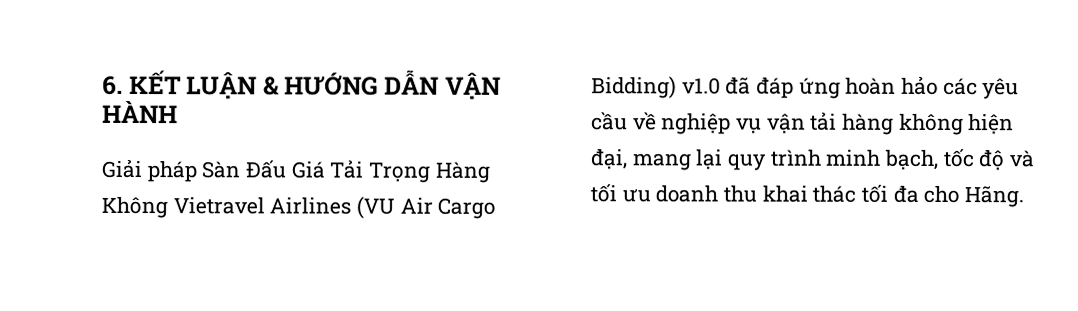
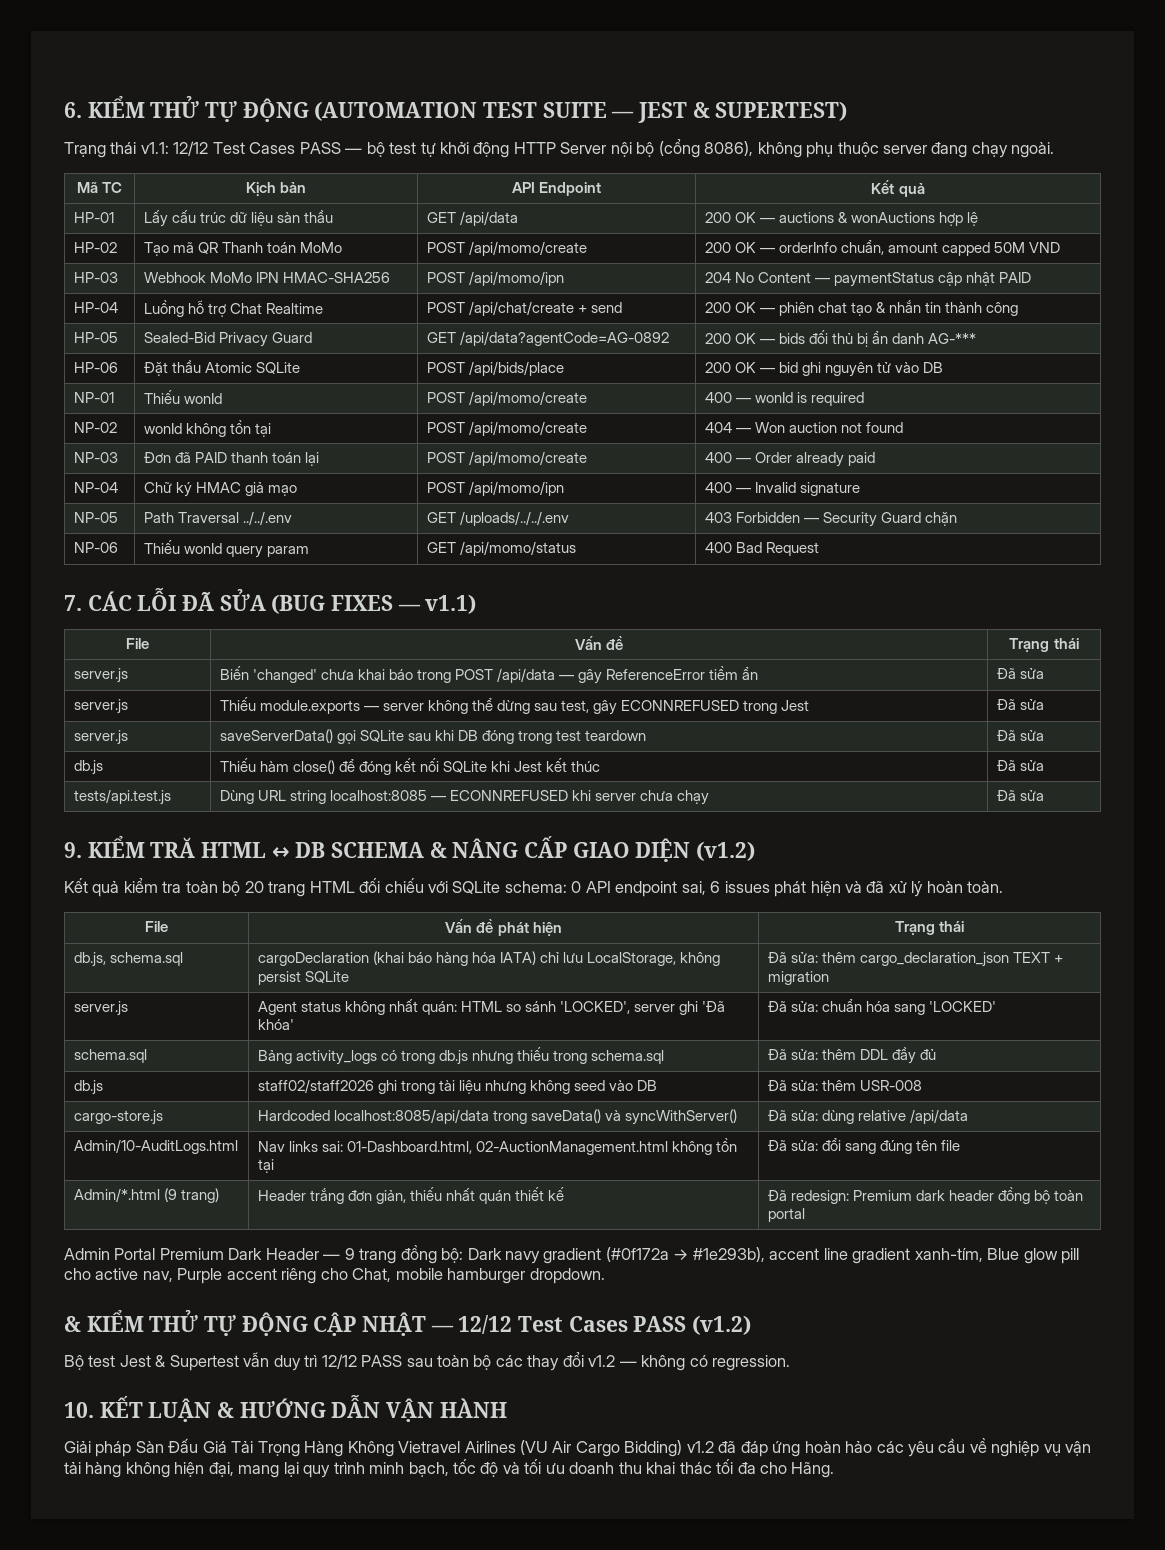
(123, 85) none -> [87,95,848,123] [64,139,1055,158] [76,182,123,193] [245,182,307,197] [511,182,602,196] [871,180,925,197] [73,212,114,223] [143,210,334,227] [426,211,518,226] [704,212,979,226] [73,242,117,253] [143,242,342,256] [426,241,587,256] [704,240,1061,256] [73,272,118,283] [143,272,390,283] [426,271,564,286] [704,272,1032,287] [73,302,118,313] [143,300,323,317] [426,301,622,316] [704,300,1019,316] [73,332,118,343] [143,332,312,347] [426,331,669,346] [704,330,977,347] [73,362,118,373] [143,360,300,376] [426,361,564,376] [704,362,944,377] [73,392,114,403] [143,390,222,404] [426,391,587,406] [704,392,864,406] [73,422,117,433] [143,420,271,437] [426,421,587,436] [704,422,903,433] [73,452,118,463] [143,452,319,466] [426,451,587,466] [704,452,875,467] [73,482,118,493] [143,482,297,497] [426,481,564,496] [704,482,860,496] [73,512,118,523] [143,511,292,525] [426,511,569,526] [704,512,957,527] [73,542,118,553] [143,540,309,558] [426,541,576,556] [704,542,819,556] [64,588,477,614] [126,638,149,649] [574,636,624,650] [1009,638,1079,653] [73,668,128,683] [219,666,759,684] [996,668,1044,679] [73,699,128,714] [219,697,810,715] [996,699,1044,710] [73,730,128,745] [219,729,647,744] [996,730,1044,741] [73,760,103,775] [219,758,601,775] [996,760,1044,771] [73,789,171,805] [219,790,710,805] [996,790,1044,801] [64,835,756,862] [64,878,1004,897] [145,921,168,932] [445,919,562,937] [894,921,965,936] [73,952,183,967] [257,951,721,966] [257,971,349,985] [767,952,1063,967] [767,971,829,985] [73,1001,128,1016] [257,999,726,1015] [257,1019,294,1030] [767,999,996,1015] [73,1049,147,1063] [257,1047,665,1065] [767,1047,936,1064] [73,1080,103,1095] [257,1079,658,1094] [767,1080,922,1091] [73,1110,163,1125] [257,1109,737,1125] [767,1109,968,1124] [73,1139,238,1154] [257,1138,738,1155] [257,1159,274,1173] [767,1138,961,1154] [73,1188,219,1203] [257,1187,565,1204] [767,1187,1084,1204] [767,1208,805,1222] [64,1245,1080,1264] [64,1268,605,1284] [64,1309,752,1336] [64,1352,791,1371] [64,1402,94,1418] KIỂM THỬ TỰ ĐỘNG (AUTOMATION TEST SUITE — JEST & SUPERTEST) // Trạng thái v1.1: 12/12 Test Cases PASS — bộ test tự khởi động HTTP Server nội bộ (cổng 8086), không phụ thuộc server đang chạy ngoài. // Mã TC | Kịch bản | API Endpoint | Kết quả // HP-01 | Lấy cấu trúc dữ liệu sàn thầu | GET /api/data | 200 OK — auctions & wonAuctions hợp lệ // HP-02 | Tạo mã QR Thanh toán MoMo | POST /api/momo/create | 200 OK — orderInfo chuẩn, amount capped 50M VND // HP-03 | Webhook MoMo IPN HMAC-SHA256 | POST /api/momo/ipn | 204 No Content — paymentStatus cập nhật PAID // HP-04 | Luồng hỗ trợ Chat Realtime | POST /api/chat/create + send | 200 OK — phiên chat tạo & nhắn tin thành công // HP-05 | Sealed-Bid Privacy Guard | GET /api/data?agentCode=AG-0892 | 200 OK — bids đối thủ bị ẩn danh AG-*** // HP-06 | Đặt thầu Atomic SQLite | POST /api/bids/place | 200 OK — bid ghi nguyên tử vào DB // NP-01 | Thiếu wonId | POST /api/momo/create | 400 — wonId is required // NP-02 | wonId không tồn tại | POST /api/momo/create | 404 — Won auction not found // NP-03 | Đơn đã PAID thanh toán lại | POST /api/momo/create | 400 — Order already paid // NP-04 | Chữ ký HMAC giả mạo | POST /api/momo/ipn | 400 — Invalid signature // NP-05 | Path Traversal ../../.env | GET /uploads/../../.env | 403 Forbidden — Security Guard chặn // NP-06 | Thiếu wonId query param | GET /api/momo/status | 400 Bad Request // 7. CÁC LỖI ĐÃ SỬA (BUG FIXES — v1.1) // File | Vấn đề | Trạng thái // server.js | Biến 'changed' chưa khai báo trong POST /api/data — gây ReferenceError tiềm ẩn | Đã sửa // server.js | Thiếu module.exports — server không thể dừng sau test, gây ECONNREFUSED trong Jest | Đã sửa // server.js | saveServerData() gọi SQLite sau khi DB đóng trong test teardown | Đã sửa // db.js | Thiếu hàm close() để đóng kết nối SQLite khi Jest kết thúc | Đã sửa // tests/api.test.js | Dùng URL string localhost:8085 — ECONNREFUSED khi server chưa chạy | Đã sửa // 9. KIỂM TRĂ HTML ↔ DB SCHEMA & NÂNG CẤP GIAO DIỆN (v1.2) // Kết quả kiểm tra toàn bộ 20 trang HTML đối chiếu với SQLite schema: 0 API endpoint sai, 6 issues phát hiện và đã xử lý hoàn toàn. // File | Vấn đề phát hiện | Trạng thái // db.js, schema.sql | cargoDeclaration (khai báo hàng hóa IATA) chỉ lưu LocalStorage, không persist SQLite | Đã sửa: thêm cargo_declaration_json TEXT + migration // server.js | Agent status không nhất quán: HTML so sánh 'LOCKED', server ghi 'Đã khóa' | Đã sửa: chuẩn hóa sang 'LOCKED' // schema.sql | Bảng activity_logs có trong db.js nhưng thiếu trong schema.sql | Đã sửa: thêm DDL đầy đủ // db.js | staff02/staff2026 ghi trong tài liệu nhưng không seed vào DB | Đã sửa: thêm USR-008 // cargo-store.js | Hardcoded localhost:8085/api/data trong saveData() và syncWithServer() | Đã sửa: dùng relative /api/data // Admin/10-AuditLogs.html | Nav links sai: 01-Dashboard.html, 02-AuctionManagement.html không tồn tại | Đã sửa: đổi sang đúng tên file // Admin/*.html (9 trang) | Header trắng đơn giản, thiếu nhất quán thiết kế | Đã redesign: Premium dark header đồng bộ toàn portal // Admin Portal Premium Dark Header — 9 trang đồng bộ: Dark navy gradient (#0f172a → #1e293b), accent line gradient xanh-tím, Blue glow pill cho active nav, Purple accent riêng cho Chat, mobile hamburger dropdown. // & KIỂM THỬ TỰ ĐỘNG CẬP NHẬT — 12/12 Test Cases PASS (v1.2) // Bộ test Jest & Supertest vẫn duy trì 12/12 PASS sau toàn bộ các thay đổi v1.2 — không có regression. // 10.
[681,77,721,95] v1.0 -> [686,1441,714,1453] v1.2

